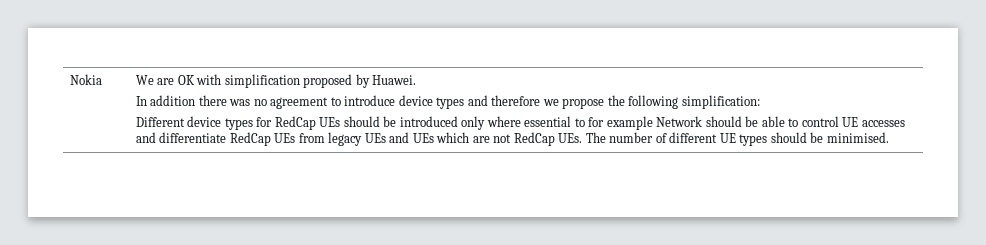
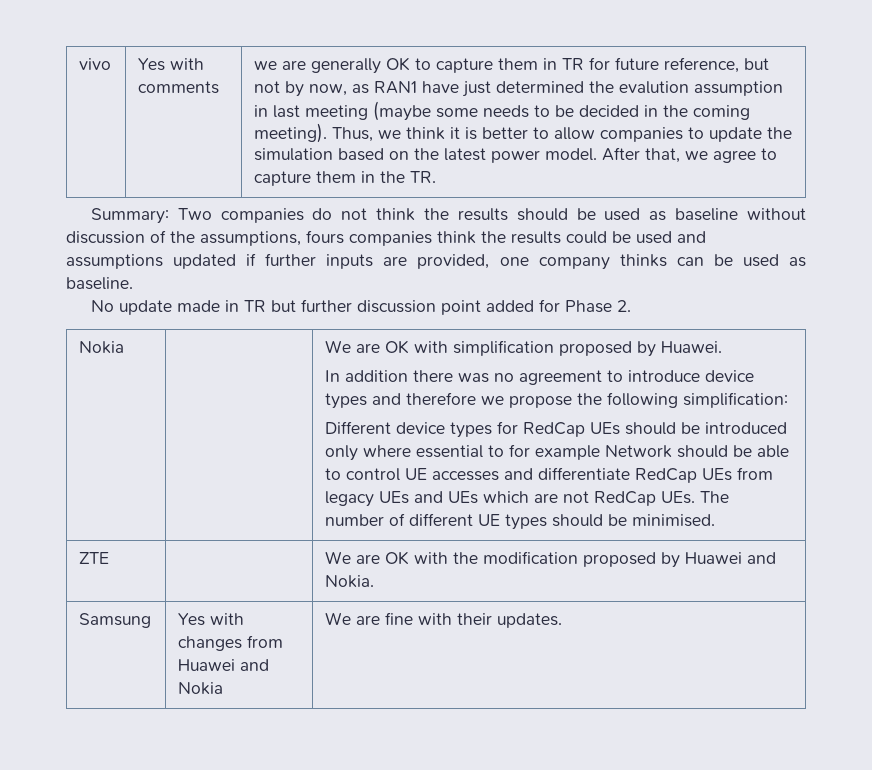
(69, 79) none -> [79,58,112,70] [138,58,205,71] [138,81,220,94] [254,57,770,74] [254,81,784,97] [254,101,751,121] [254,123,793,143] [254,147,778,163] [254,171,437,186] [90,208,807,224] [66,230,706,246] [66,253,807,270] [66,277,133,290] [90,299,631,315] vivo | Yes with comments | we are generally OK to capture them in TR for future reference, but not by now, as RAN1 have just determined the evalution assumption in last meeting (maybe some needs to be decided in the coming meeting). Thus, we think it is better to allow companies to update the simulation based on the latest power model. After that, we agree to capture them in the TR. // Summary: Two companies do not think the results should be used as baseline without discussion of the assumptions, fours companies think the results could be used and assumptions updated if further inputs are provided, one company thinks can be used as baseline. // No update made in TR but further discussion point added for Phase 2. //
(889, 137) none -> [79,552,110,564] [325,551,777,568] [325,575,375,588] [79,613,152,628] [178,613,245,626] [178,635,284,651] [178,659,270,671] [178,682,224,695] [325,612,563,628] // ZTE | | We are OK with the modification proposed by Huawei and Nokia. // Samsung | Yes with changes from Huawei and Nokia | We are fine with their updates.

